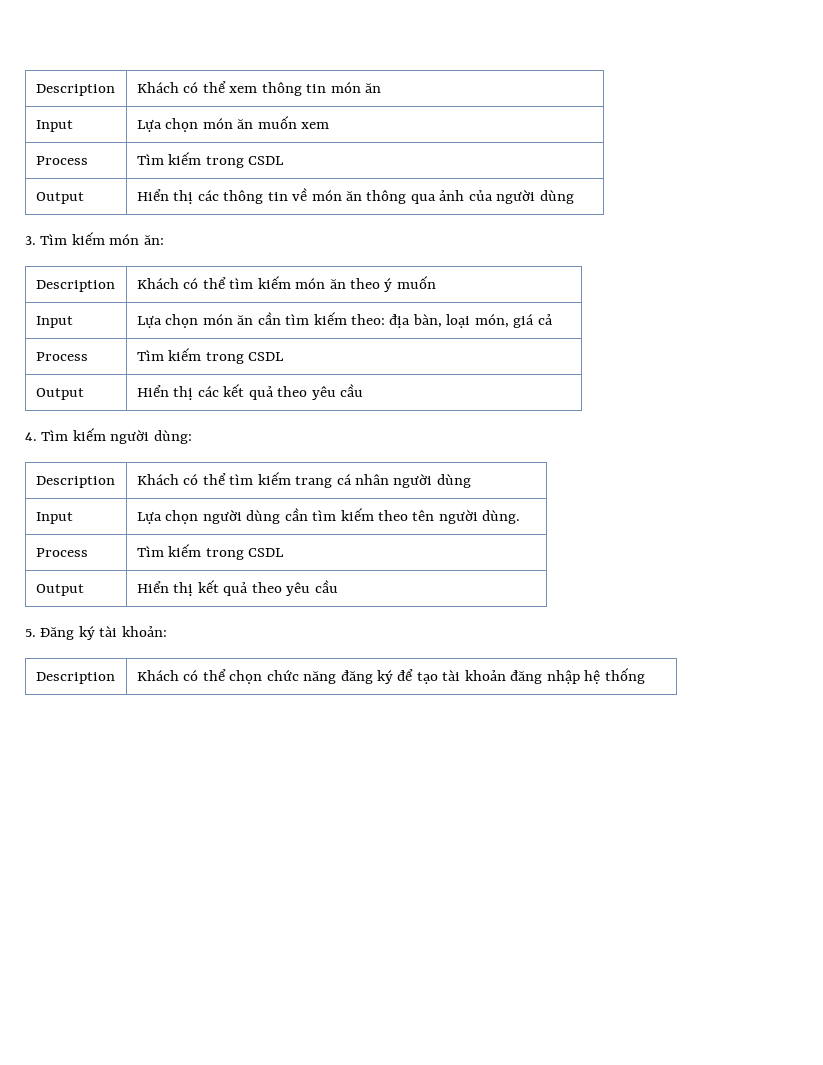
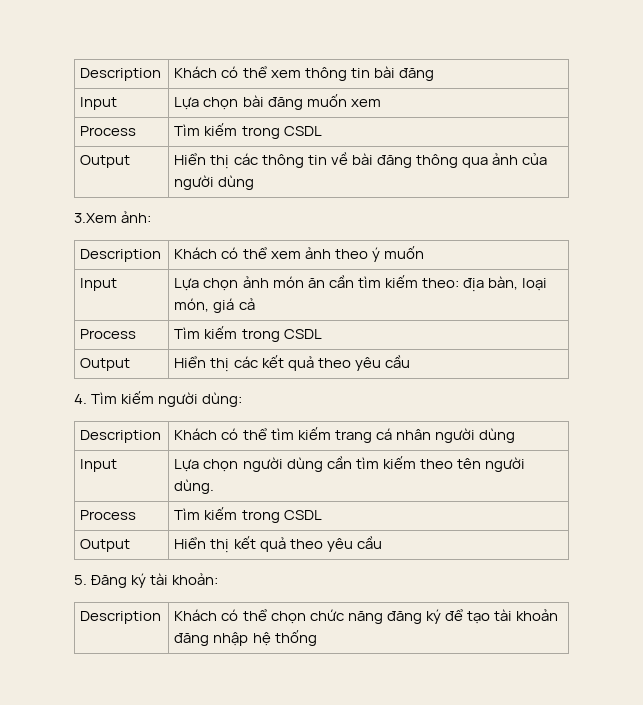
[330,82,382,93] [35,120,73,132] [136,118,254,132] món ăn // Input | Lựa chọn món ăn -> [373,66,434,81] [80,97,118,110] [174,95,303,110] bài đăng // Input | Lựa chọn bài đăng
[311,190,363,201] món ăn -> [351,153,412,168] bài đăng
[25,232,164,245] [35,280,115,292] [136,276,346,289] 3. Tìm kiếm món ăn: // Description | Khách có thể tìm kiếm món ăn -> [74,211,152,223] [80,249,162,262] [174,247,331,259] 3.Xem ảnh: // Description | Khách có thể xem ảnh
(199, 321) none -> [242,276,269,288] ảnh

